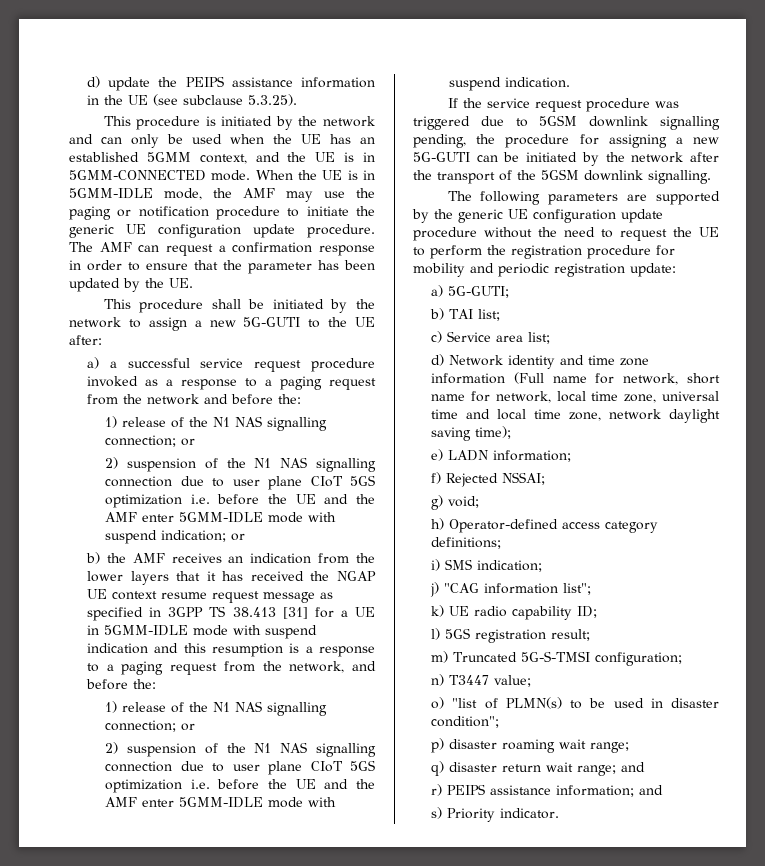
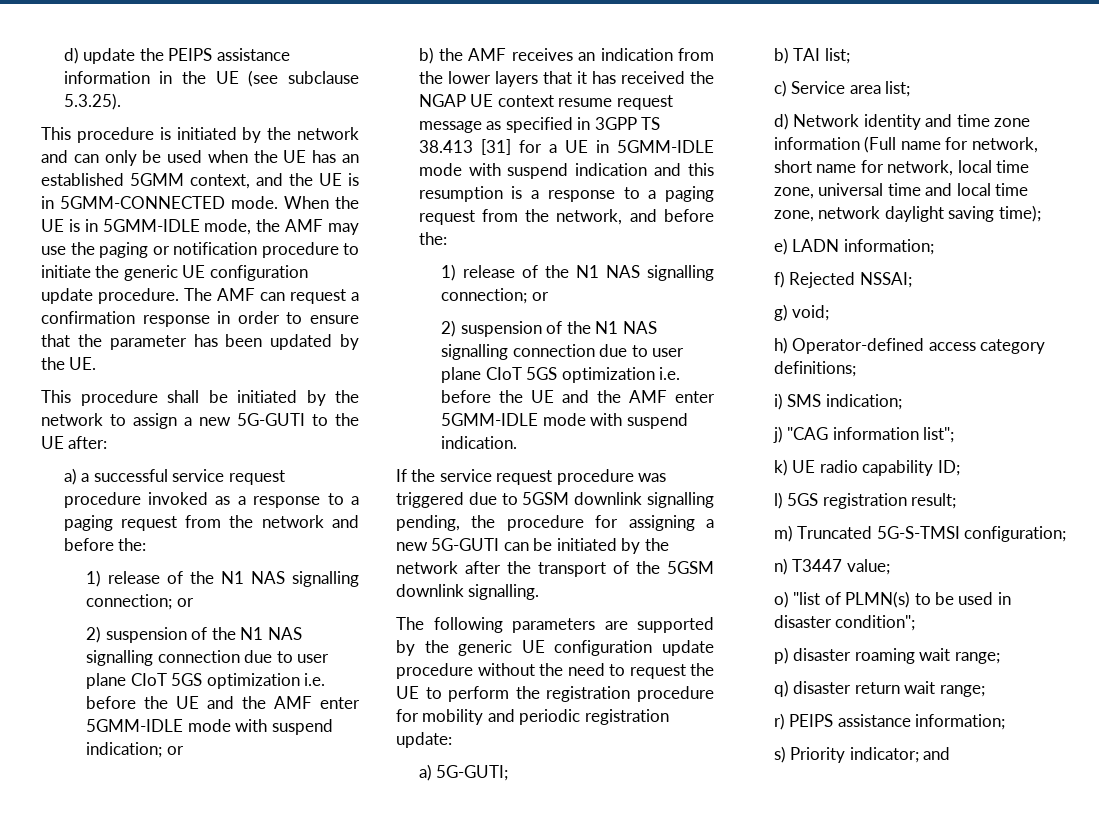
[621,762,646,772] and -> (985, 691) none
[639,785,664,795] and -> (1006, 722) none
[500,808,560,819] indicator. -> [849,747,951,763] indicator; and

